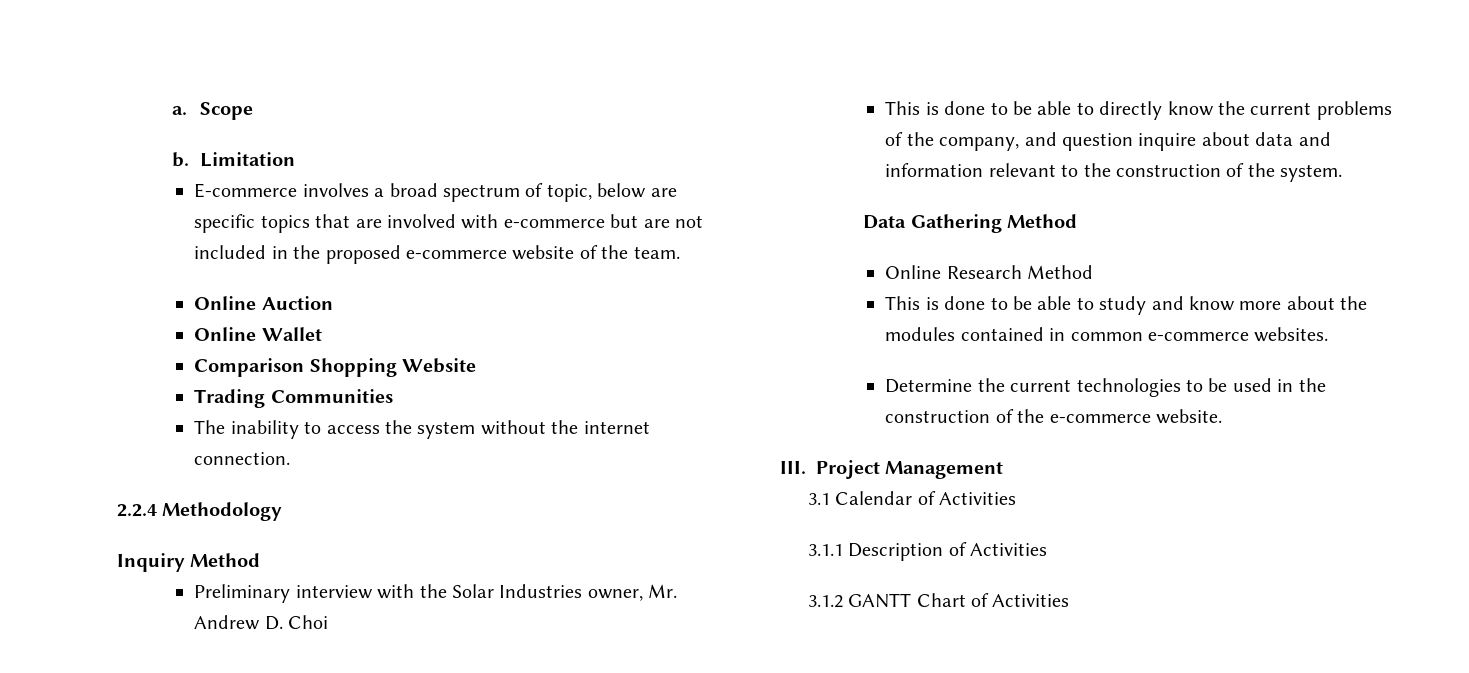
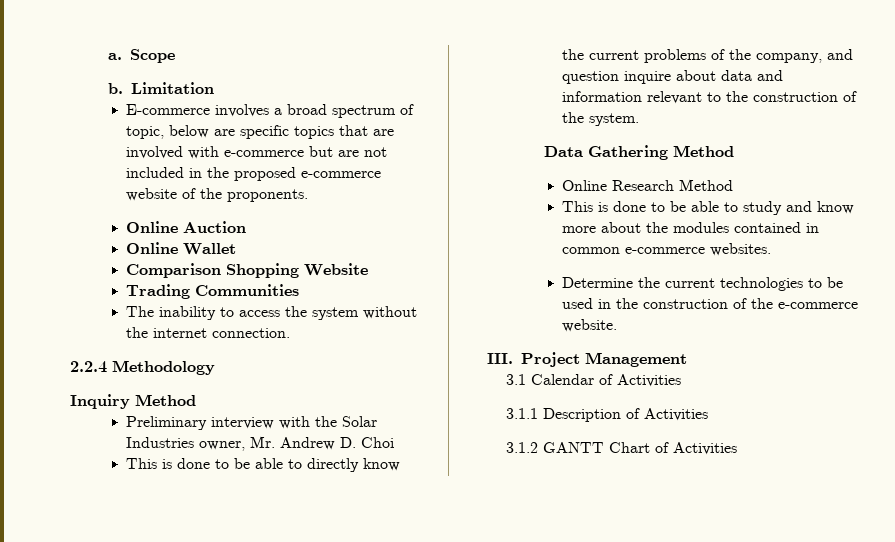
[633,246,680,259] team. -> [227,189,309,202] proponents.

